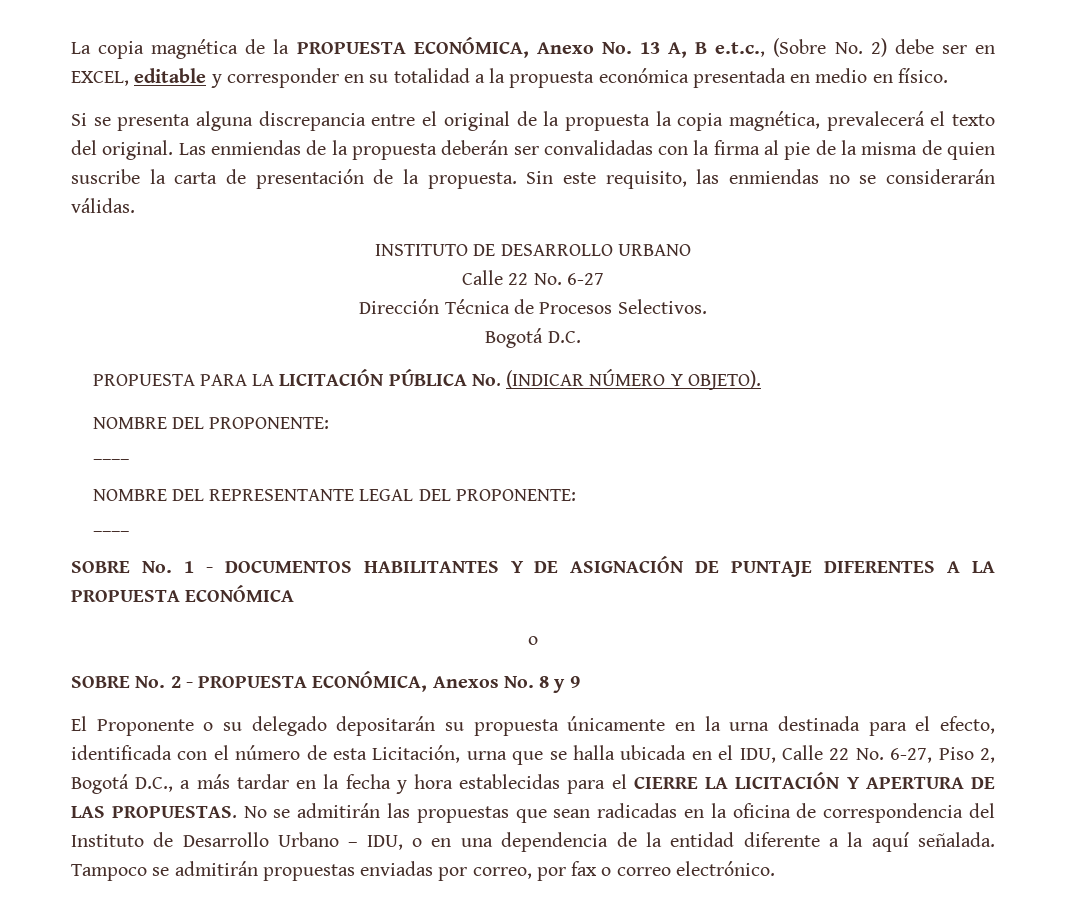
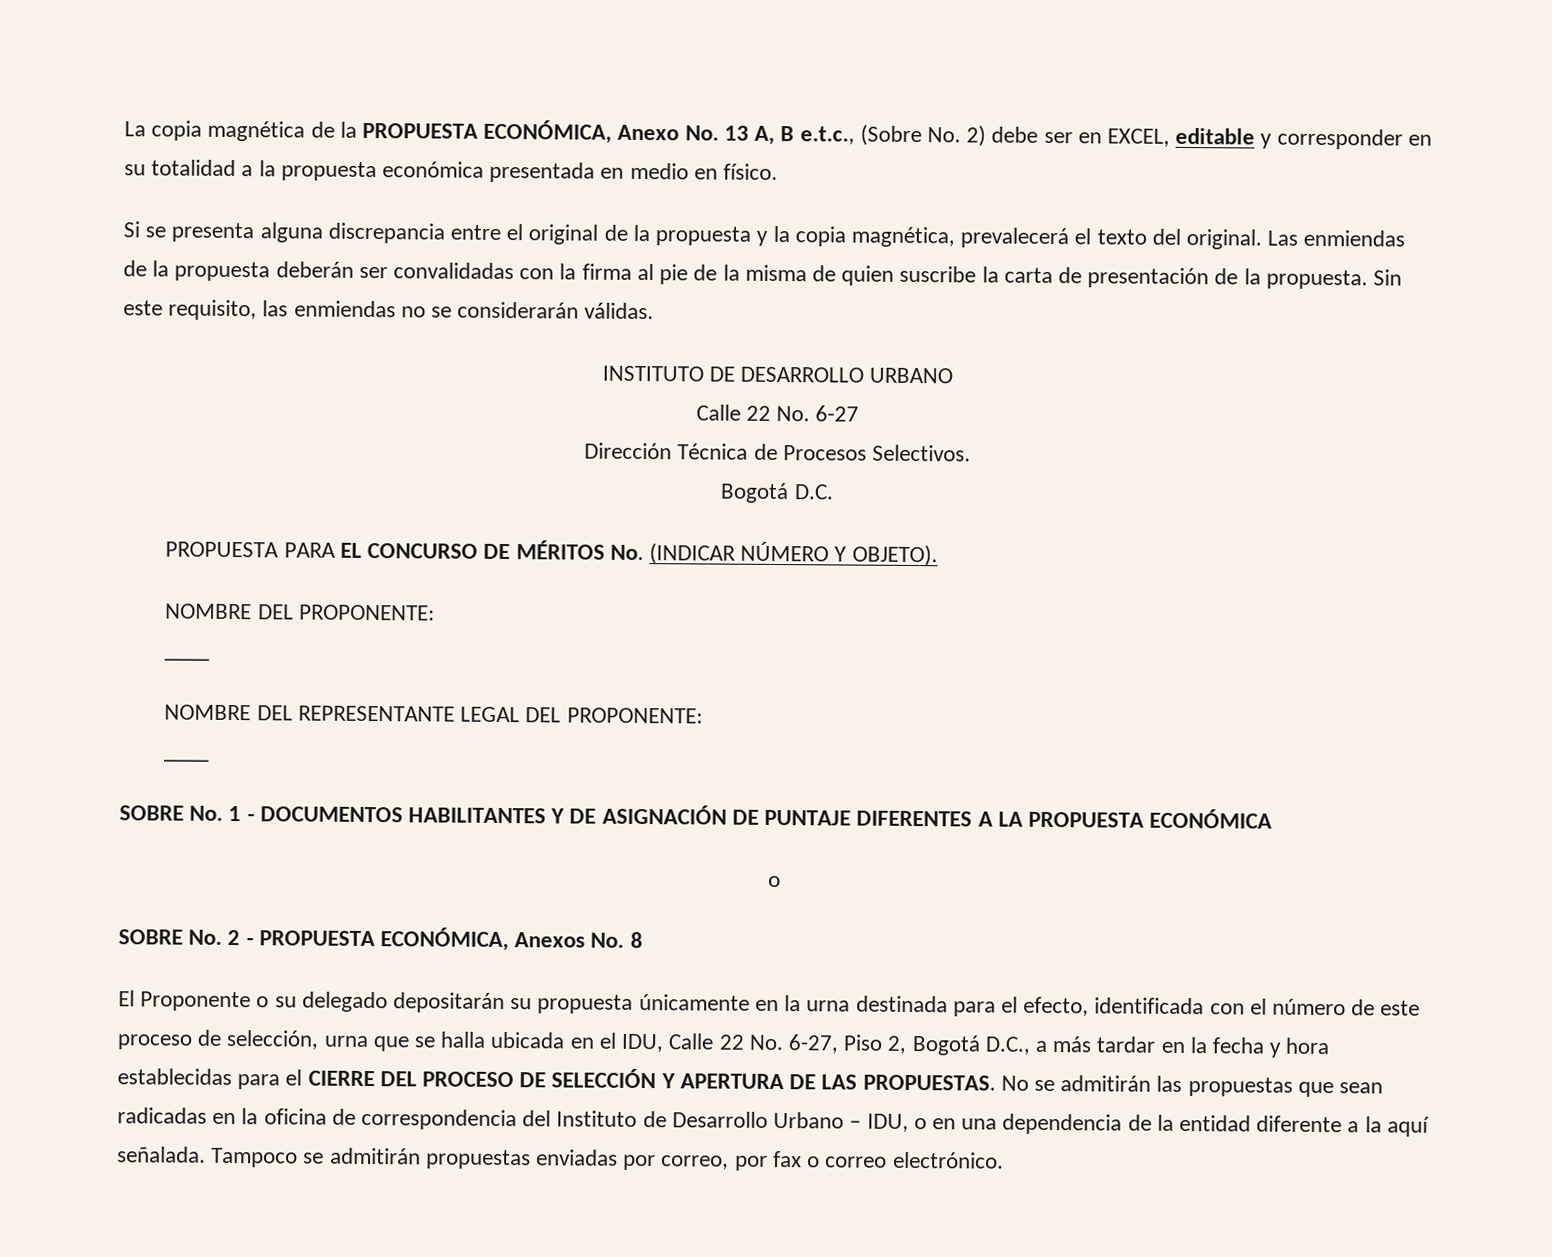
(650, 122) none -> [756,230,769,246] y
[252,368,467,386] LA LICITACIÓN PÚBLICA -> [339,540,605,560] EL CONCURSO DE MÉRITOS
[553,676,580,693] y 9 -> (643, 940) none
[333,745,461,763] esta Licitación, -> [1380,1000,1421,1016] [117,1029,320,1050] este proceso de selección,
[705,771,840,789] LA LICITACIÓN -> [379,1068,657,1089] DEL PROCESO DE SELECCIÓN

